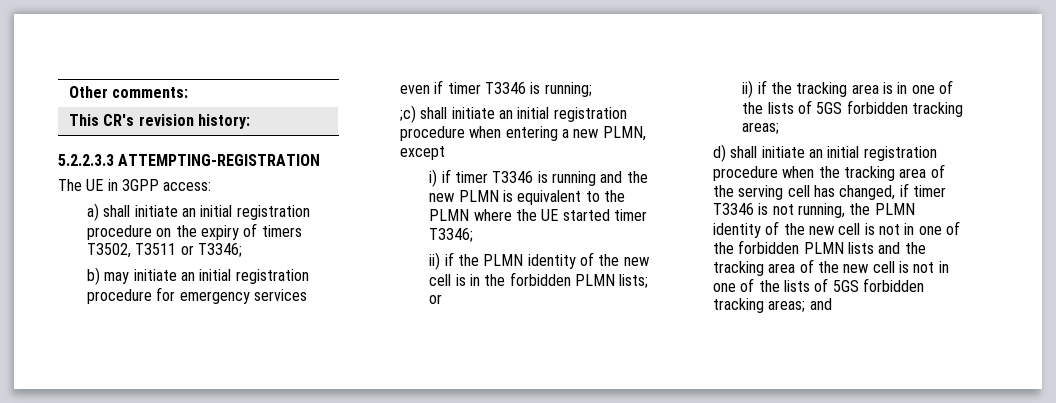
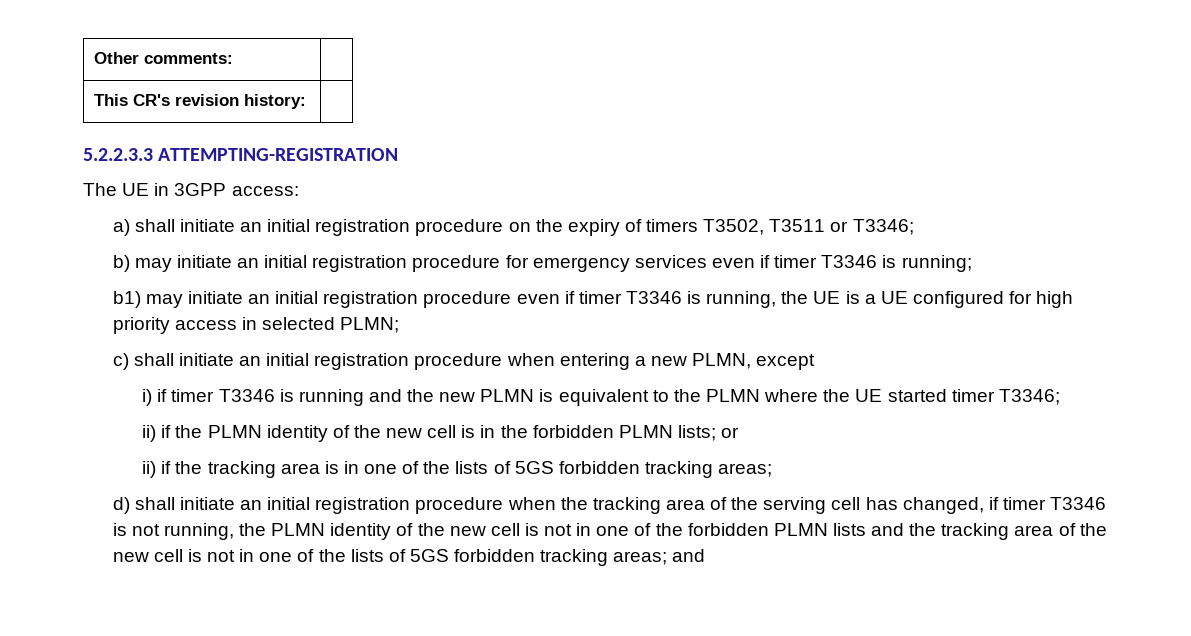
[400,105,417,123] ;c) -> [112,291,1074,308] [112,317,400,334] [112,353,129,370] b1) may initiate an initial registration procedure even if timer T3346 is running, the UE is a UE configured for high priority access in selected PLMN; // c)

